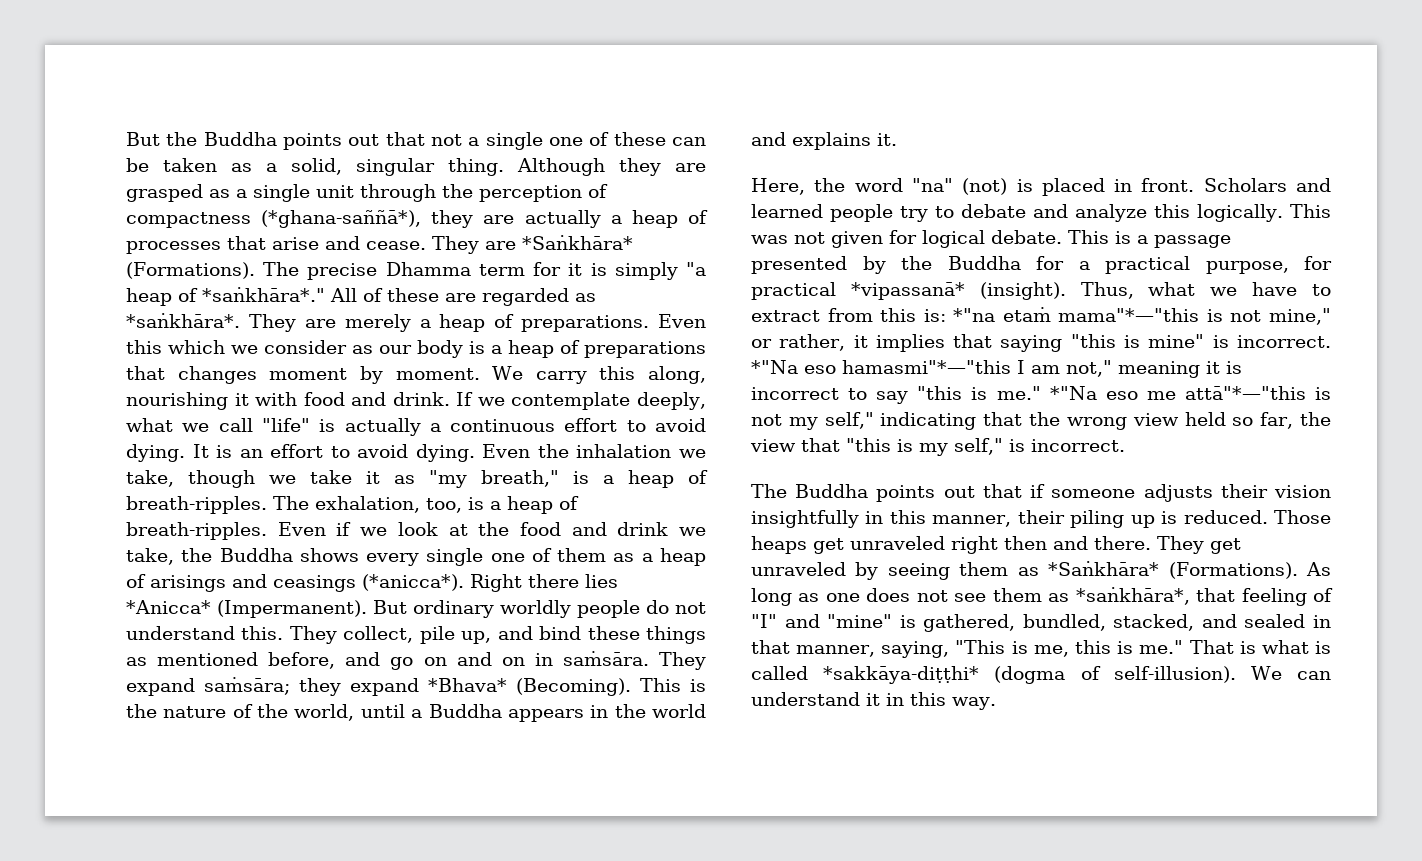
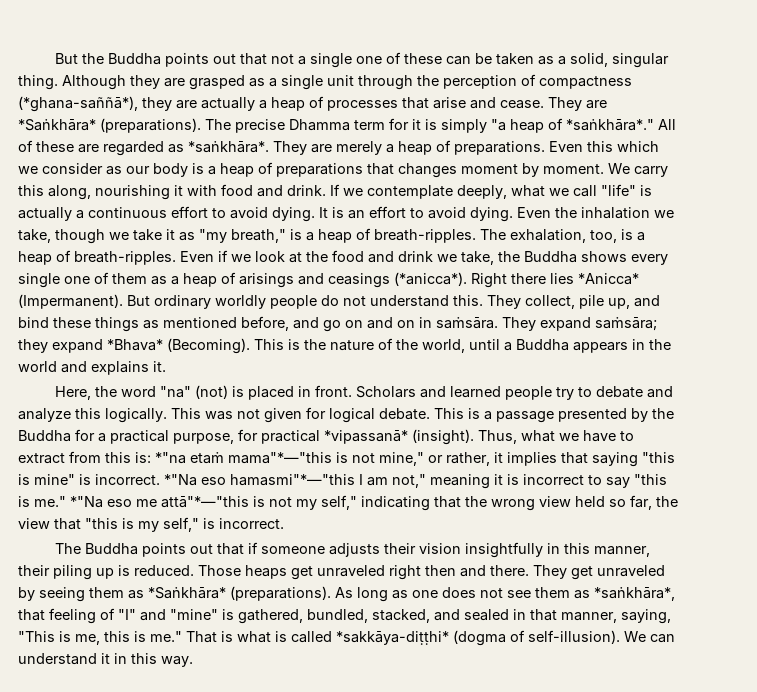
[126,262,255,279] (Formations). -> [100,118,201,133] (preparations).
[1168,562,1298,579] (Formations). -> [230,586,331,601] (preparations).

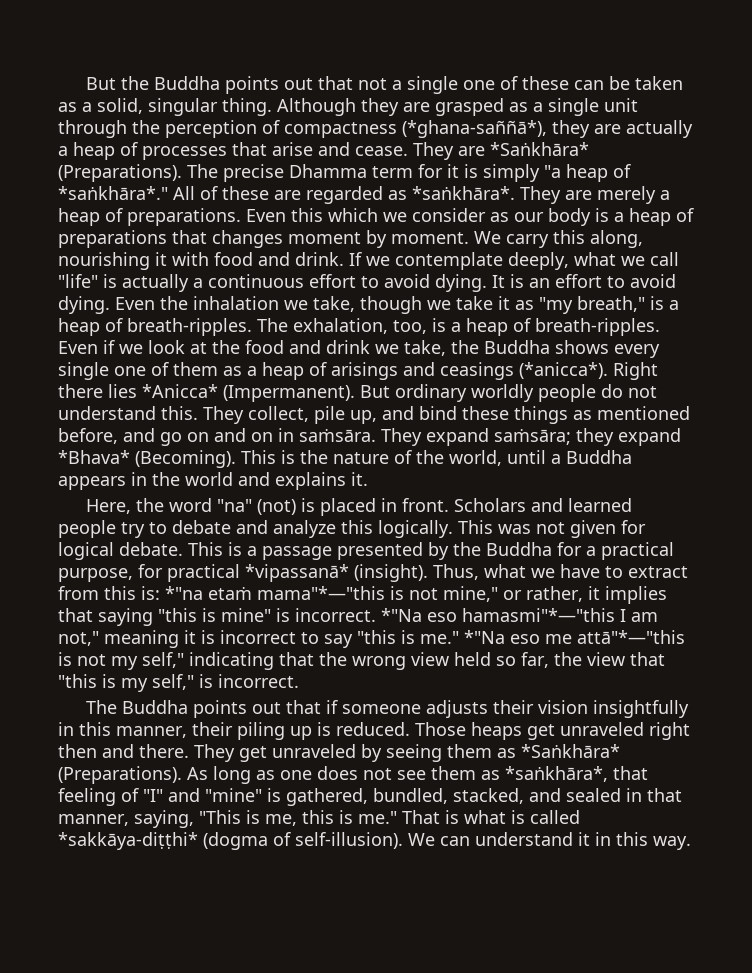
[100,118,201,133] (preparations). -> [58,164,182,182] (Preparations).
[230,586,331,601] (preparations). -> [58,766,182,784] (Preparations).

